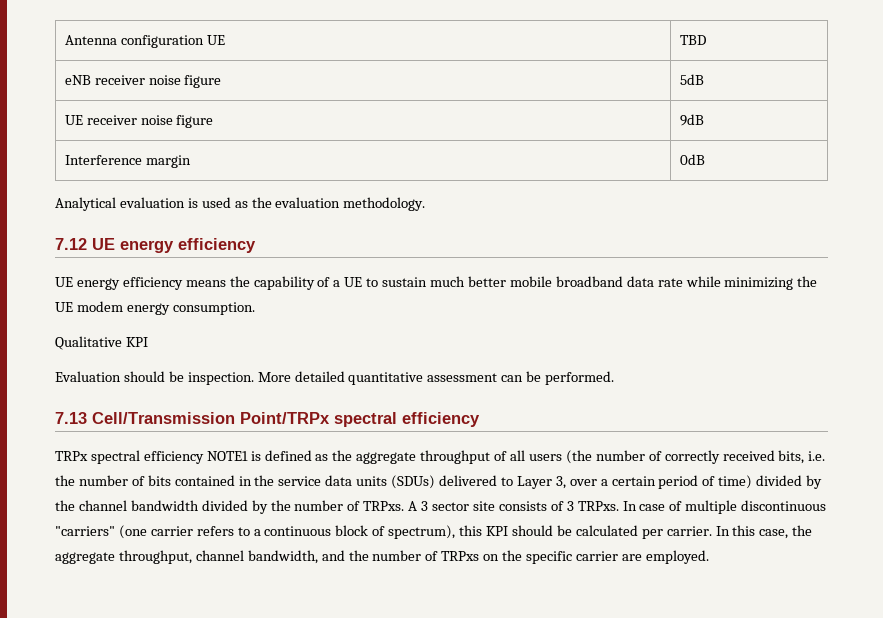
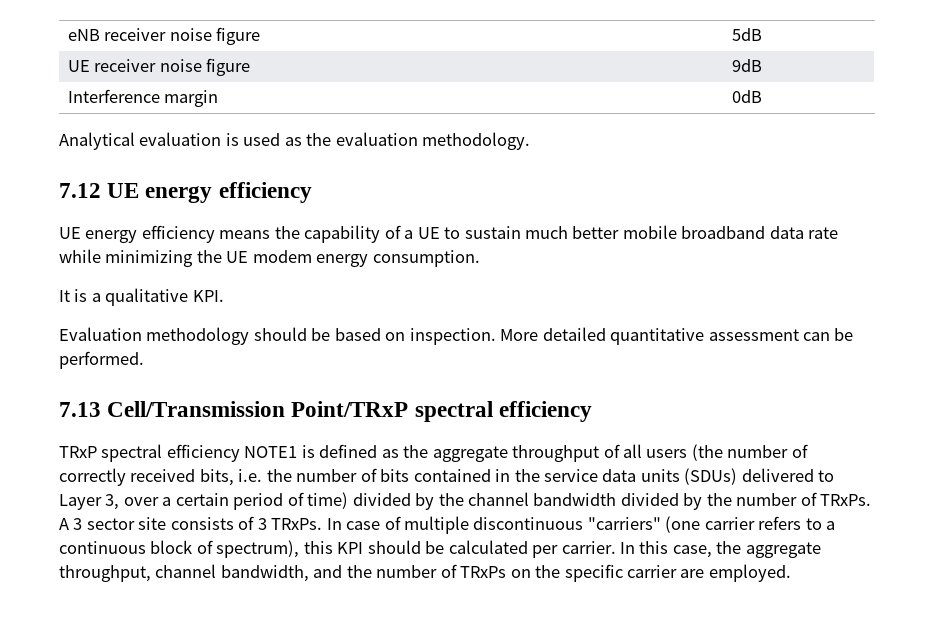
[64,35,225,48] [679,35,706,45] Antenna configuration UE | TBD // -> (67, 35) none
[55,336,148,350] Qualitative KPI -> [59,288,224,306] It is a qualitative KPI.
[123,371,184,382] should be -> [146,327,406,345] methodology should be based on
[240,412,330,424] Point/TRPx -> [291,401,409,417] Point/TRxP
[55,451,88,461] TRPx -> [59,446,97,458] TRxP
[363,501,405,511] TRPxs. -> [820,494,872,506] TRxPs.
[577,501,619,511] TRPxs. -> [271,518,323,530] TRxPs.
[441,551,480,561] TRPxs -> [460,566,507,578] TRxPs

